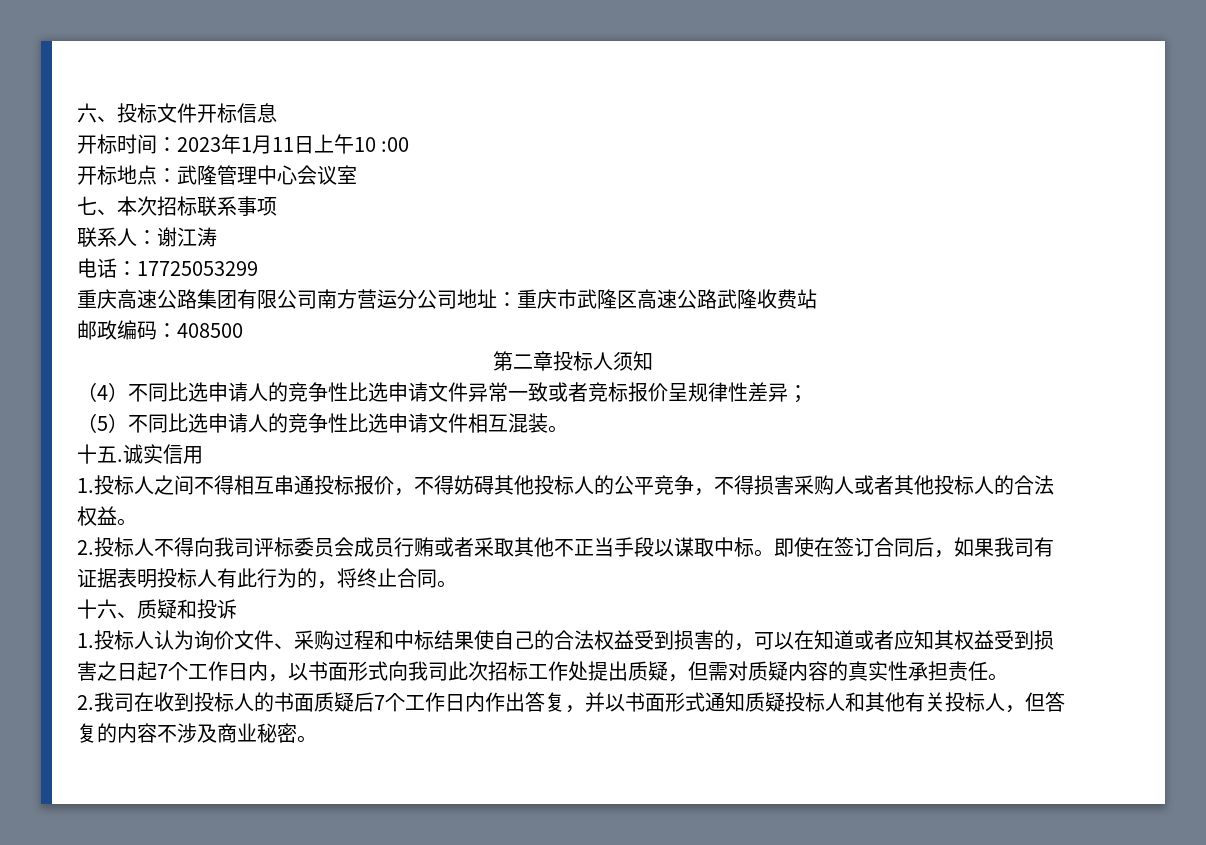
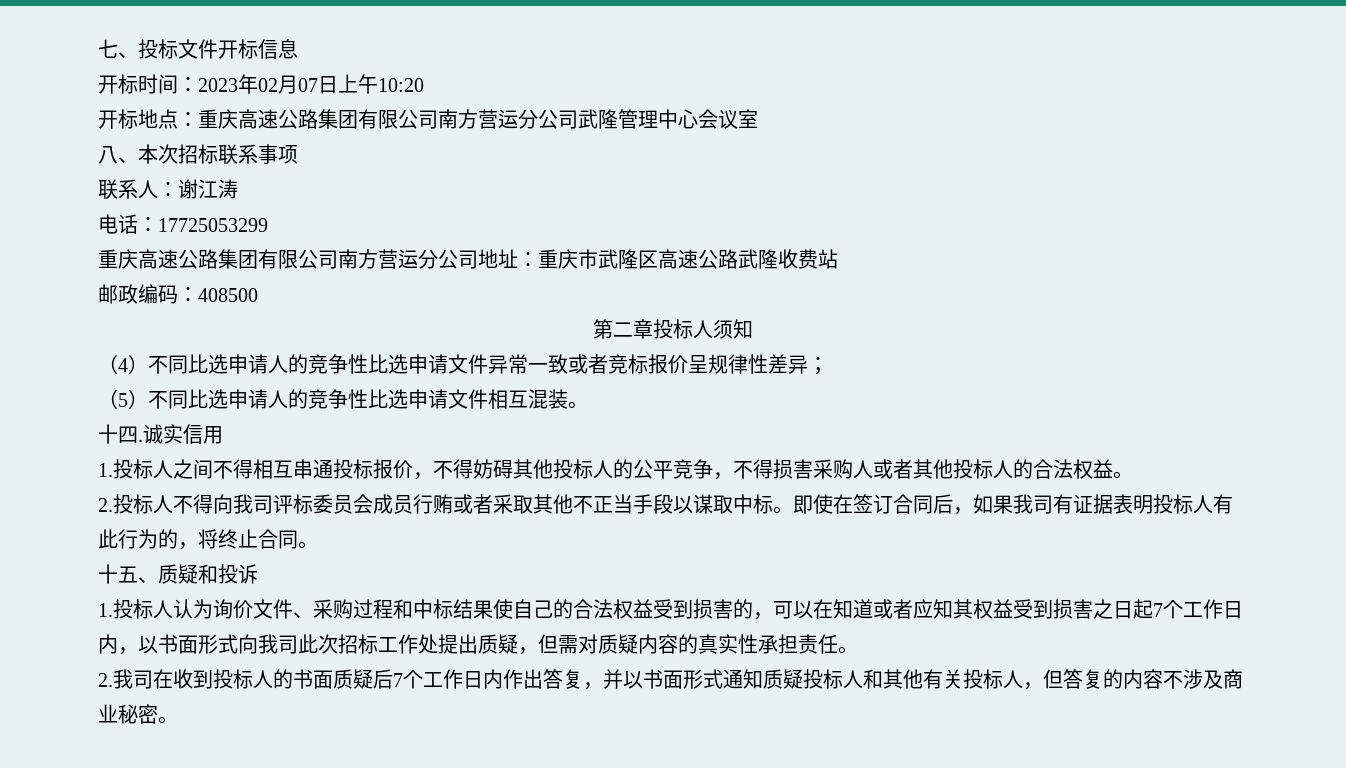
[77,103,97,123] 六 -> [98,39,118,58] 七
[241,134,410,154] [77,165,177,185] 1月11日上午10 :00 // 开标地点： -> [258,74,424,94] [98,109,578,129] 02月07日上午10:20 // 开标地点：重庆高速公路集团有限公司南方营运分公司
[77,196,97,215] 七 -> [98,146,118,164] 八
[97,446,117,463] 五 -> [118,426,138,444] 四
[97,599,117,619] 六 -> [118,566,138,583] 五

